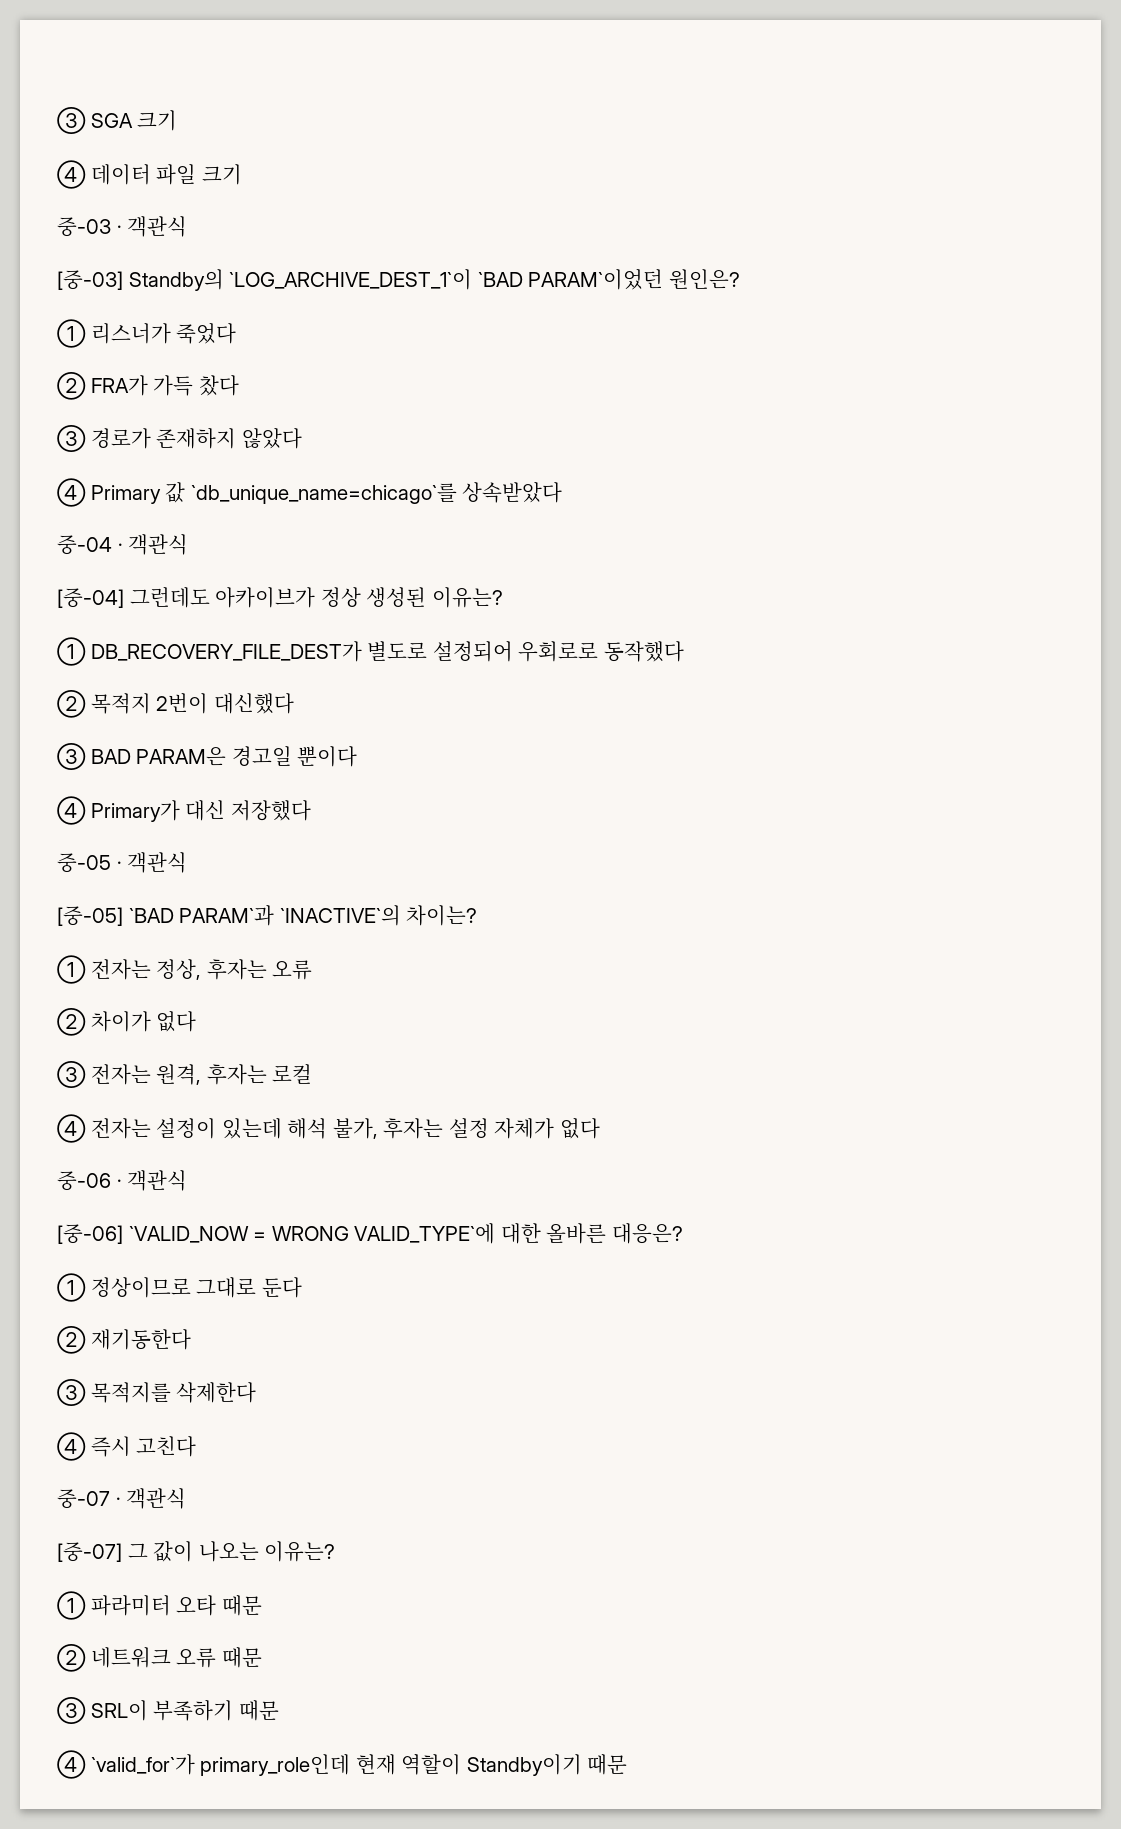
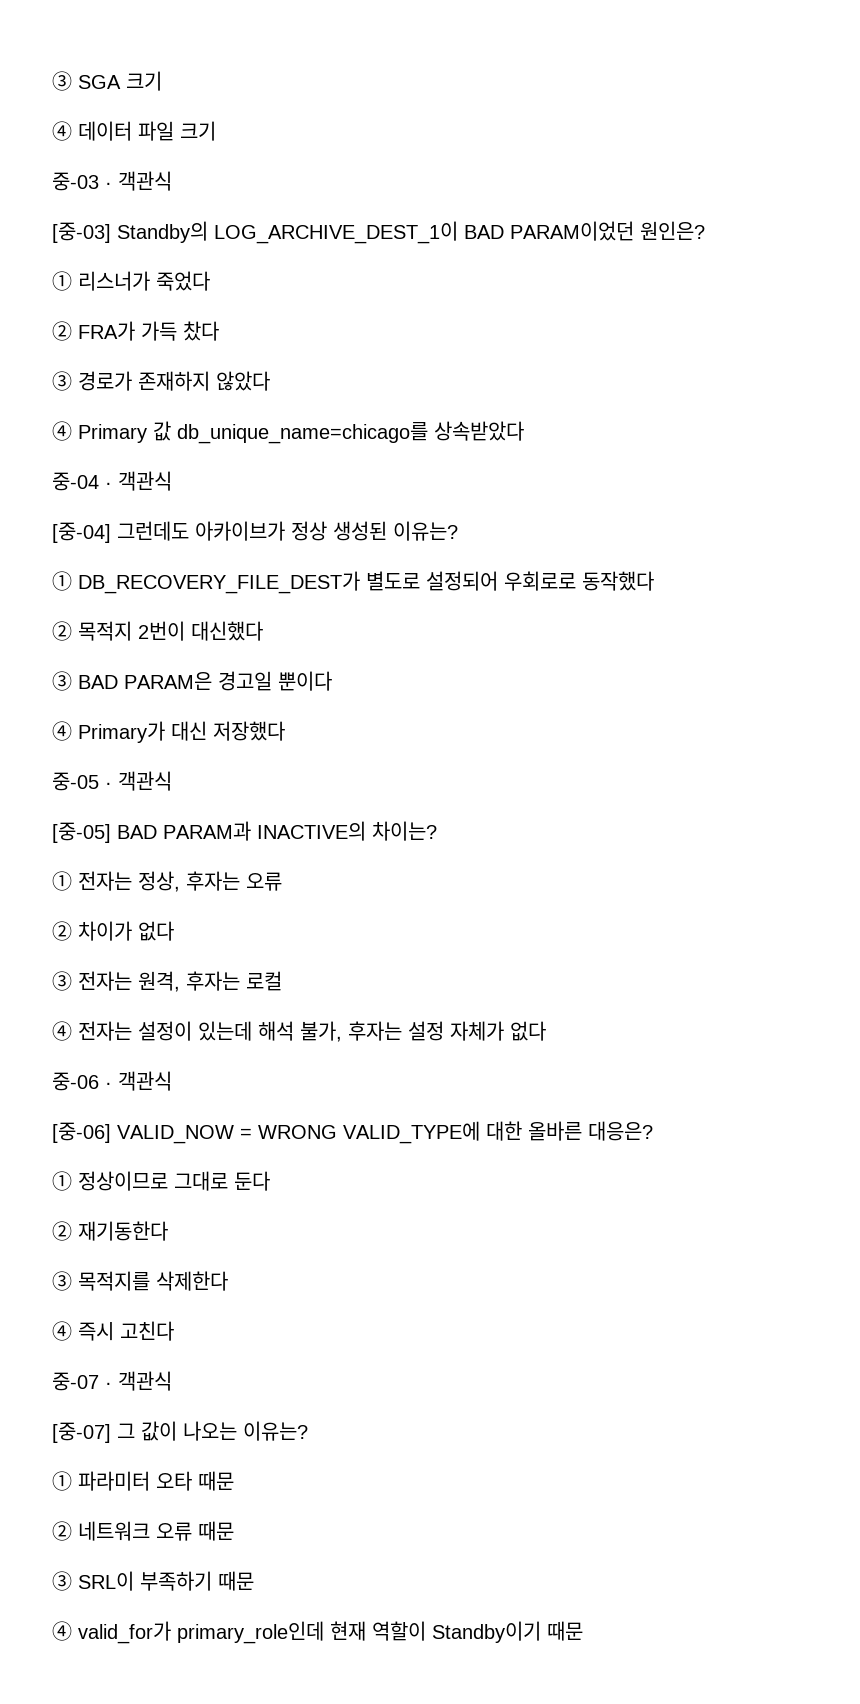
[229,269,664,290] `LOG_ARCHIVE_DEST_1`이 `BAD PARAM`이었던 -> [214,221,634,244] LOG_ARCHIVE_DEST_1이 BAD PARAM이었던
[190,483,457,504] `db_unique_name=chicago`를 -> [177,422,428,444] db_unique_name=chicago를
[128,905,401,926] `BAD PARAM`과 `INACTIVE`의 -> [117,821,366,841] BAD PARAM과 INACTIVE의
[128,1226,249,1243] `VALID_NOW -> [117,1125,234,1144] VALID_NOW
[354,1223,496,1244] VALID_TYPE`에 -> [343,1121,480,1144] VALID_TYPE에
[90,1754,195,1775] `valid_for`가 -> [78,1621,171,1644] valid_for가

